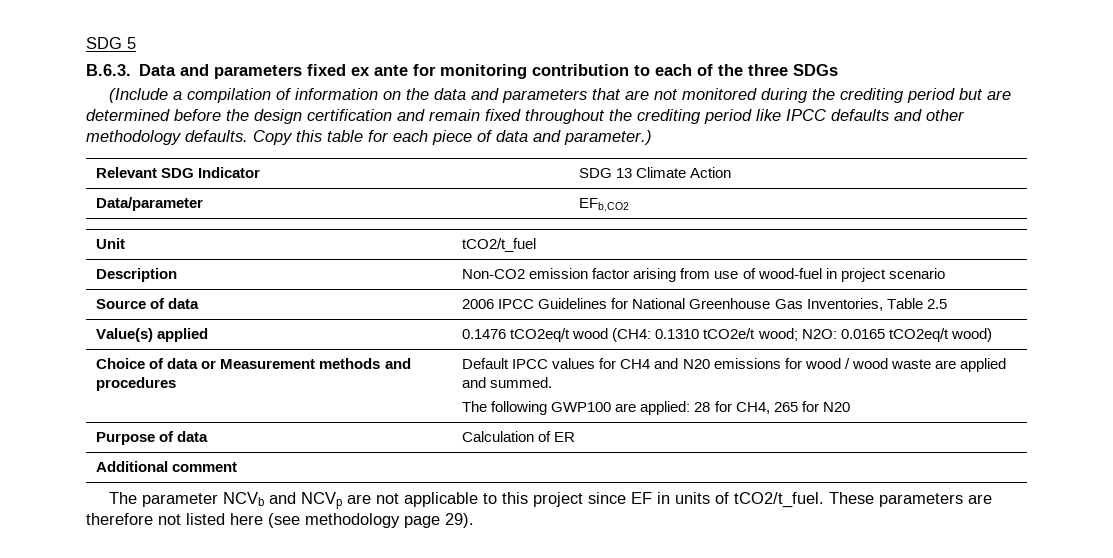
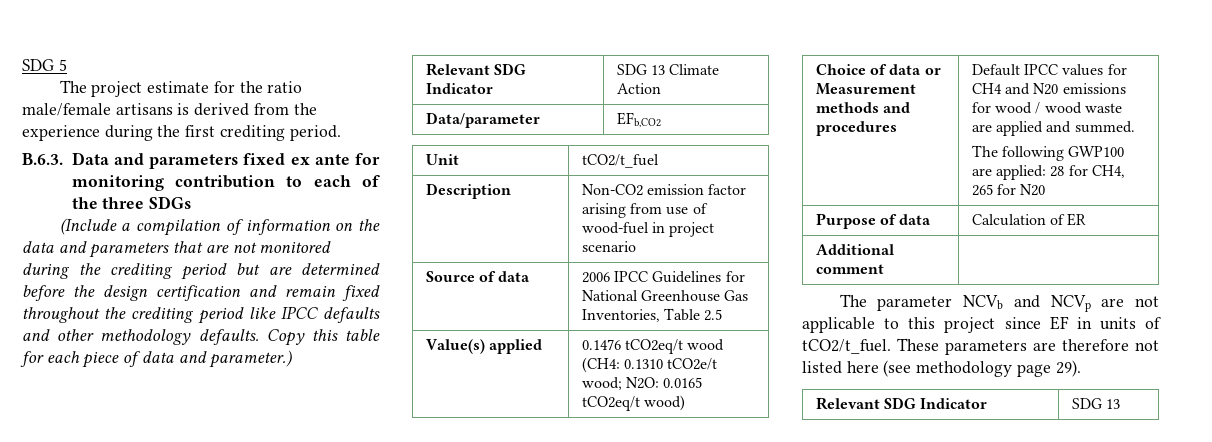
(136, 43) none -> [59,80,303,97] [22,103,317,116] [22,125,341,141] // The project estimate for the ratio male/female artisans is derived from the experience during the first crediting period.
(474, 520) none -> [815,397,988,410] [1071,398,1121,409] // Relevant SDG Indicator | SDG 13

